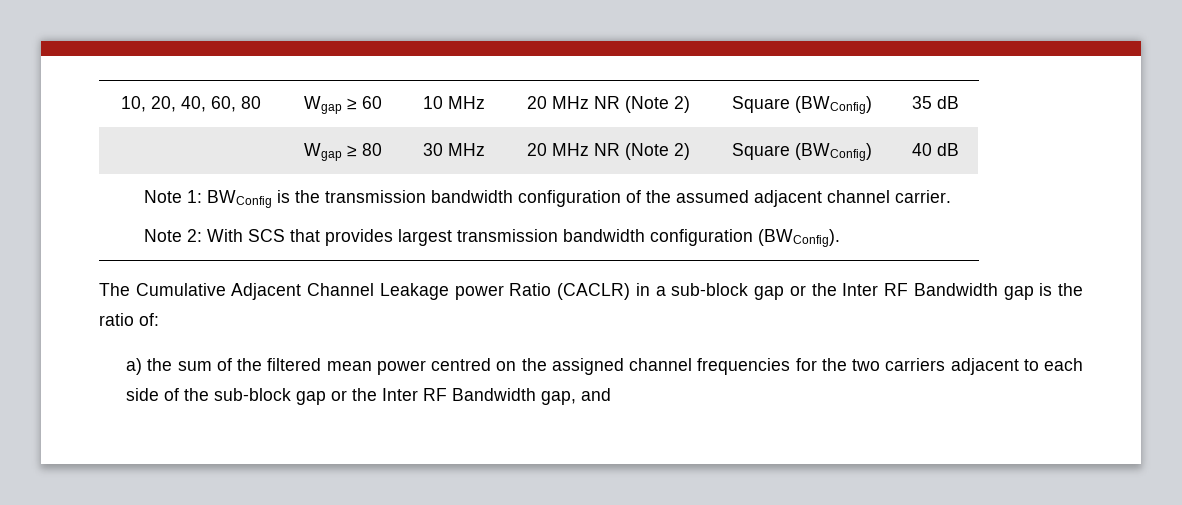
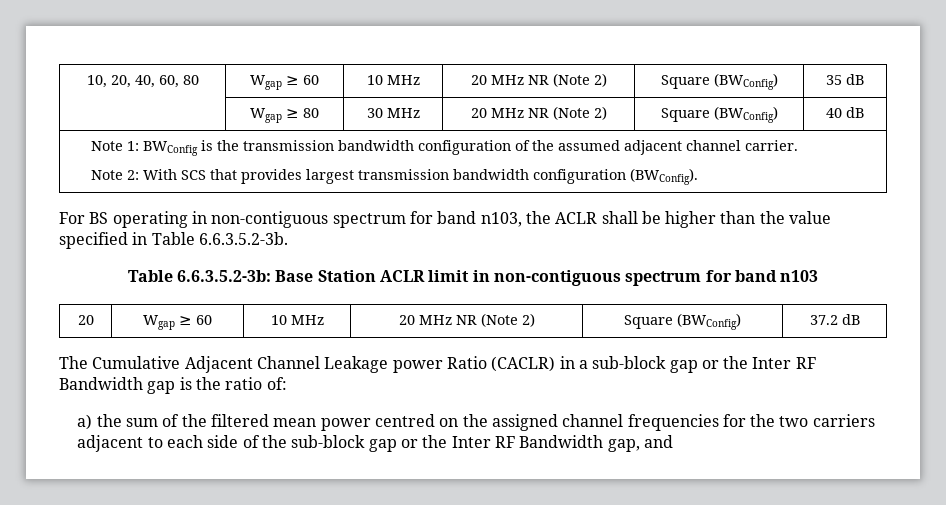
(840, 238) none -> [59,211,832,228] [59,232,288,249] [127,270,819,286] [77,315,94,325] [143,315,212,330] [270,315,324,325] [398,313,535,327] [624,313,741,330] [809,314,860,325] // For BS operating in non-contiguous spectrum for band n103, the ACLR shall be higher than the value specified in Table 6.6.3.5.2-3b. // Table 6.6.3.5.2-3b: Base Station ACLR limit in non-contiguous spectrum for band n103 // 20 | Wgap ≥ 60 | 10 MHz | 20 MHz NR (Note 2) | Square (BWConfig) | 37.2 dB

